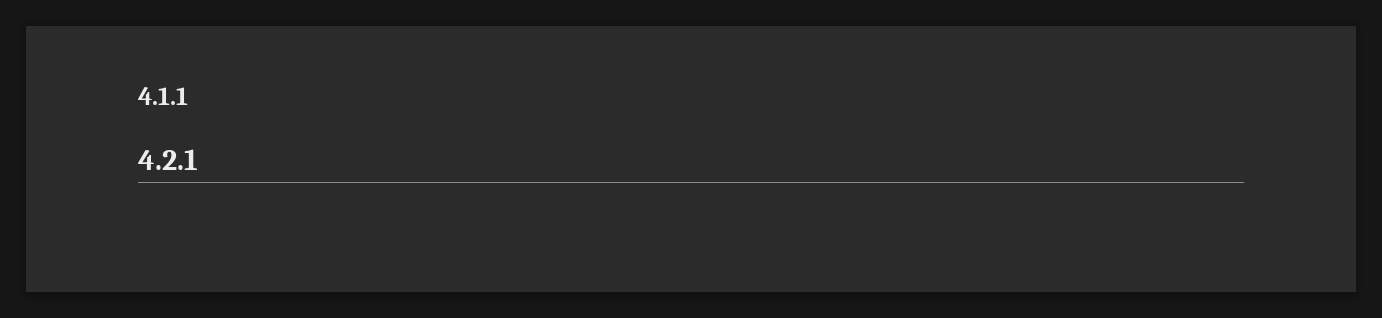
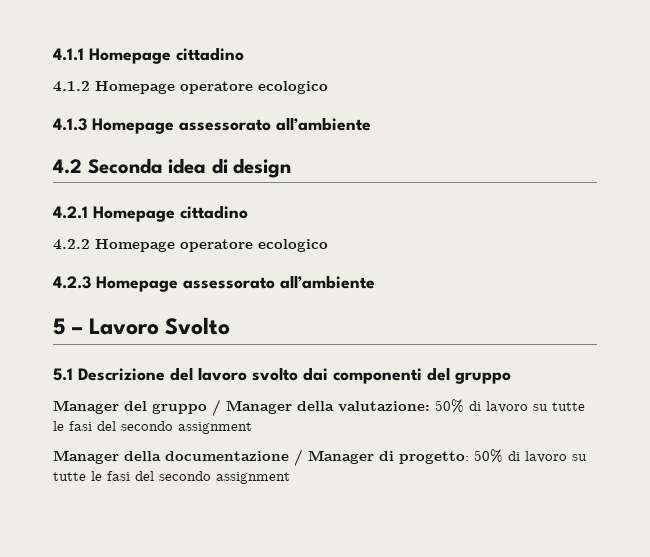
[138,149,198,170] // 4.2.1 -> [89,47,244,64] [53,81,328,94] [53,117,371,134] [53,158,292,178] [53,205,248,222] [53,239,328,252] [53,275,375,292] [53,317,231,335] [53,367,511,384] [53,399,585,416] [53,421,252,434] [53,449,587,466] [53,471,290,484] Homepage cittadino // 4.1.2 Homepage operatore ecologico // 4.1.3 Homepage assessorato all’ambiente // 4.2 Seconda idea di design // 4.2.1 Homepage cittadino // 4.2.2 Homepage operatore ecologico // 4.2.3 Homepage assessorato all’ambiente // 5 – Lavoro Svolto // 5.1 Descrizione del lavoro svolto dai componenti del gruppo // Manager del gruppo / Manager della valutazione: 50% di lavoro su tutte le fasi del secondo assignment // Manager della documentazione / Manager di progetto: 50% di lavoro su tutte le fasi del secondo assignment

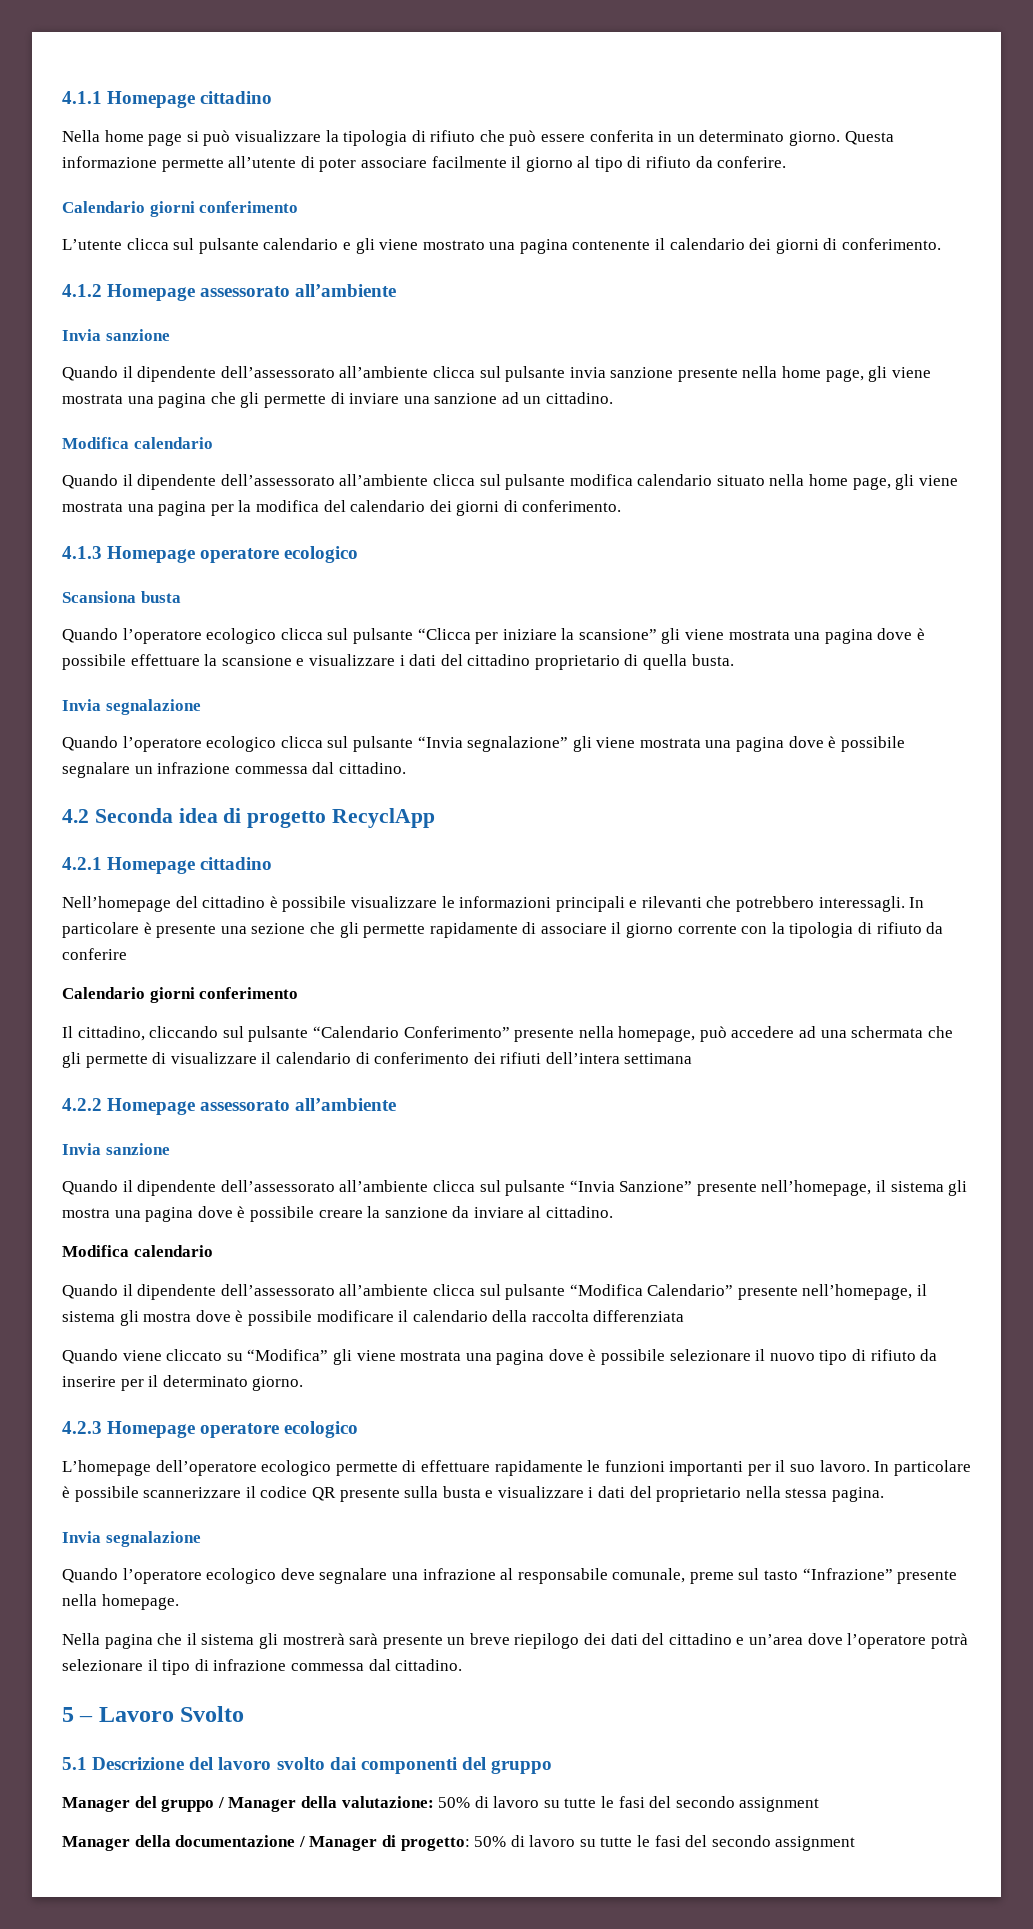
[53,81,328,94] [53,117,371,134] 4.1.2 Homepage operatore ecologico // 4.1.3 Homepage assessorato all’ambiente -> [62,130,894,146] [62,156,787,172] [62,201,299,217] [62,238,942,254] [62,284,397,301] [62,329,170,341] [62,366,931,382] [62,392,614,408] [62,437,213,449] [62,474,958,490] [62,500,622,516] [62,546,359,563] [62,591,181,603] [62,628,926,644] [62,654,734,670] [62,699,201,715] [62,736,905,752] [62,762,406,778] Nella home page si può visualizzare la tipologia di rifiuto che può essere conferita in un determinato giorno. Questa informazione permette all’utente di poter associare facilmente il giorno al tipo di rifiuto da conferire. // Calendario giorni conferimento // L’utente clicca sul pulsante calendario e gli viene mostrato una pagina contenente il calendario dei giorni di conferimento. // 4.1.2 Homepage assessorato all’ambiente // Invia sanzione // Quando il dipendente dell’assessorato all’ambiente clicca sul pulsante invia sanzione presente nella home page, gli viene mostrata una pagina che gli permette di inviare una sanzione ad un cittadino. // Modifica calendario // Quando il dipendente dell’assessorato all’ambiente clicca sul pulsante modifica calendario situato nella home page, gli viene mostrata una pagina per la modifica del calendario dei giorni di conferimento. // 4.1.3 Homepage operatore ecologico // Scansiona busta // Quando l’operatore ecologico clicca sul pulsante “Clicca per iniziare la scansione” gli viene mostrata una pagina dove è possibile effettuare la scansione e visualizzare i dati del cittadino proprietario di quella busta. // Invia segnalazione // Quando l’operatore ecologico clicca sul pulsante “Invia segnalazione” gli viene mostrata una pagina dove è possibile segnalare un infrazione commessa dal cittadino.
[233,158,292,178] design -> [247,808,436,828] progetto RecyclApp
[53,239,328,252] [53,275,375,292] 4.2.2 Homepage operatore ecologico // 4.2.3 Homepage assessorato all’ambiente -> [62,896,925,912] [62,922,944,938] [62,948,127,960] [62,987,299,1003] [62,1026,953,1042] [62,1052,693,1068] [62,1098,397,1115] [62,1143,170,1155] [62,1180,968,1196] [62,1206,614,1222] [62,1245,213,1257] [62,1284,928,1300] [62,1310,685,1326] [62,1349,938,1365] [62,1375,304,1391] [62,1421,359,1438] [62,1460,971,1476] [62,1486,885,1502] [62,1531,201,1547] [62,1568,958,1584] [62,1594,179,1610] [62,1633,968,1649] [62,1659,463,1675] Nell’homepage del cittadino è possibile visualizzare le informazioni principali e rilevanti che potrebbero interessagli. In particolare è presente una sezione che gli permette rapidamente di associare il giorno corrente con la tipologia di rifiuto da conferire // Calendario giorni conferimento // Il cittadino, cliccando sul pulsante “Calendario Conferimento” presente nella homepage, può accedere ad una schermata che gli permette di visualizzare il calendario di conferimento dei rifiuti dell’intera settimana // 4.2.2 Homepage assessorato all’ambiente // Invia sanzione // Quando il dipendente dell’assessorato all’ambiente clicca sul pulsante “Invia Sanzione” presente nell’homepage, il sistema gli mostra una pagina dove è possibile creare la sanzione da inviare al cittadino. // Modifica calendario // Quando il dipendente dell’assessorato all’ambiente clicca sul pulsante “Modifica Calendario” presente nell’homepage, il sistema gli mostra dove è possibile modificare il calendario della raccolta differenziata // Quando viene cliccato su “Modifica” gli viene mostrata una pagina dove è possibile selezionare il nuovo tipo di rifiuto da inserire per il determinato giorno. // 4.2.3 Homepage operatore ecologico // L’homepage dell’operatore ecologico permette di effettuare rapidamente le funzioni importanti per il suo lavoro. In particolare è possibile scannerizzare il codice QR presente sulla busta e visualizzare i dati del proprietario nella stessa pagina. // Invia segnalazione // Quando l’operatore ecologico deve segnalare una infrazione al responsabile comunale, preme sul tasto “Infrazione” presente nella homepage. // Nella pagina che il sistema gli mostrerà sarà presente un breve riepilogo dei dati del cittadino e un’area dove l’operatore potrà selezionare il tipo di infrazione commessa dal cittadino.

